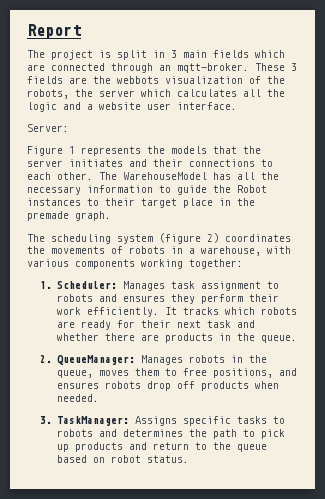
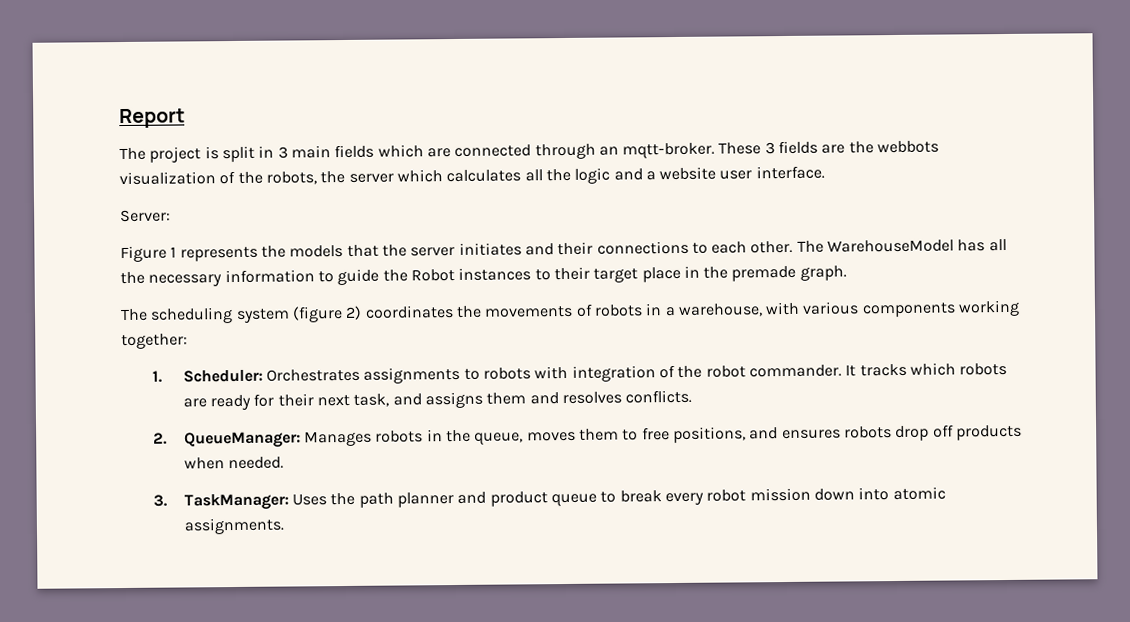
[122,281,279,291] [56,294,279,304] [56,307,159,317] Manages task assignment to robots and ensures they perform their work efficiently. -> [266,364,843,384] Orchestrates assignments to robots with integration of the robot commander.
[206,320,255,328] [56,333,297,343] task and whether there are products in the queue. -> [353,389,693,409] task, and assigns them and resolves conflicts.
[134,416,285,426] [56,429,285,439] [56,442,267,452] [56,455,189,463] Assigns specific tasks to robots and determines the path to pick up products and return to the queue based on robot status. -> [292,486,946,508] [183,517,285,535] Uses the path planner and product queue to break every robot mission down into atomic assignments.

